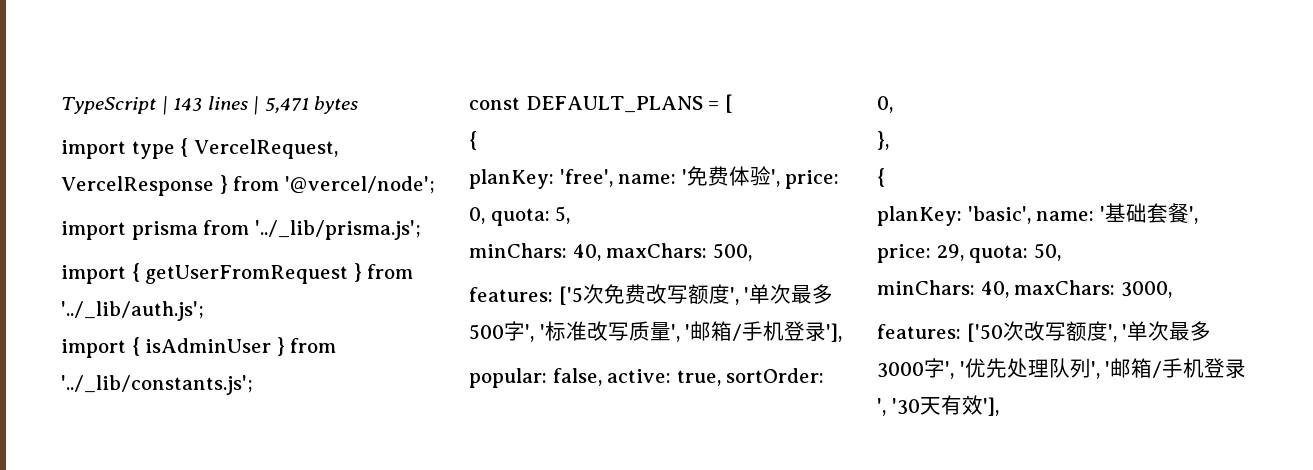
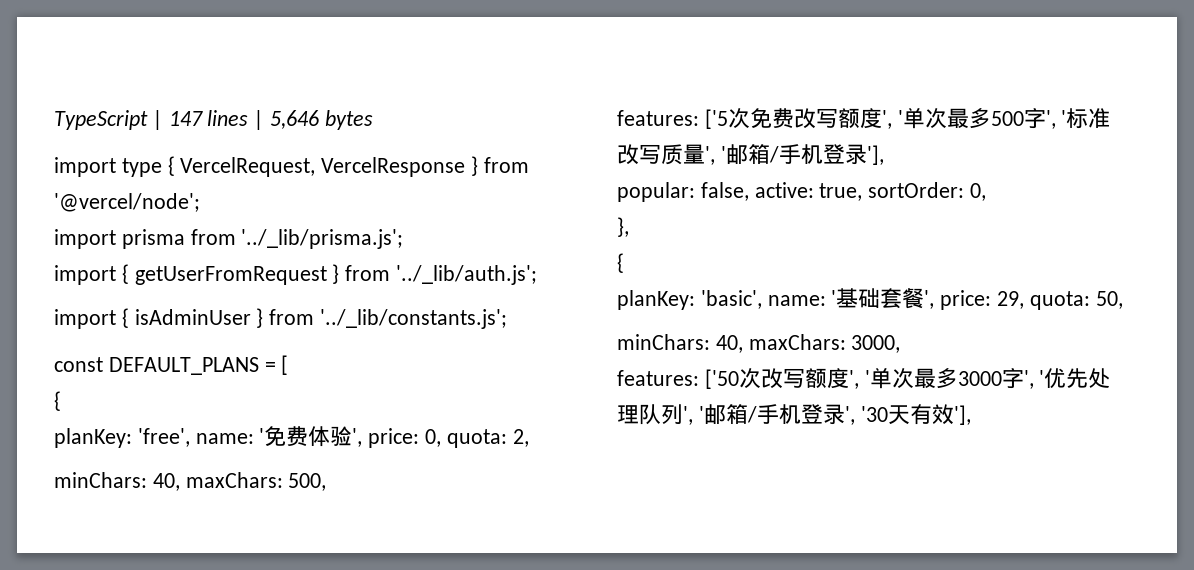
[173,98,203,111] 143 -> [168,111,203,126] 147
[264,98,309,113] 5,471 -> [270,110,320,129] 5,646
[555,206,571,224] 5, -> [512,429,529,447] 2,

